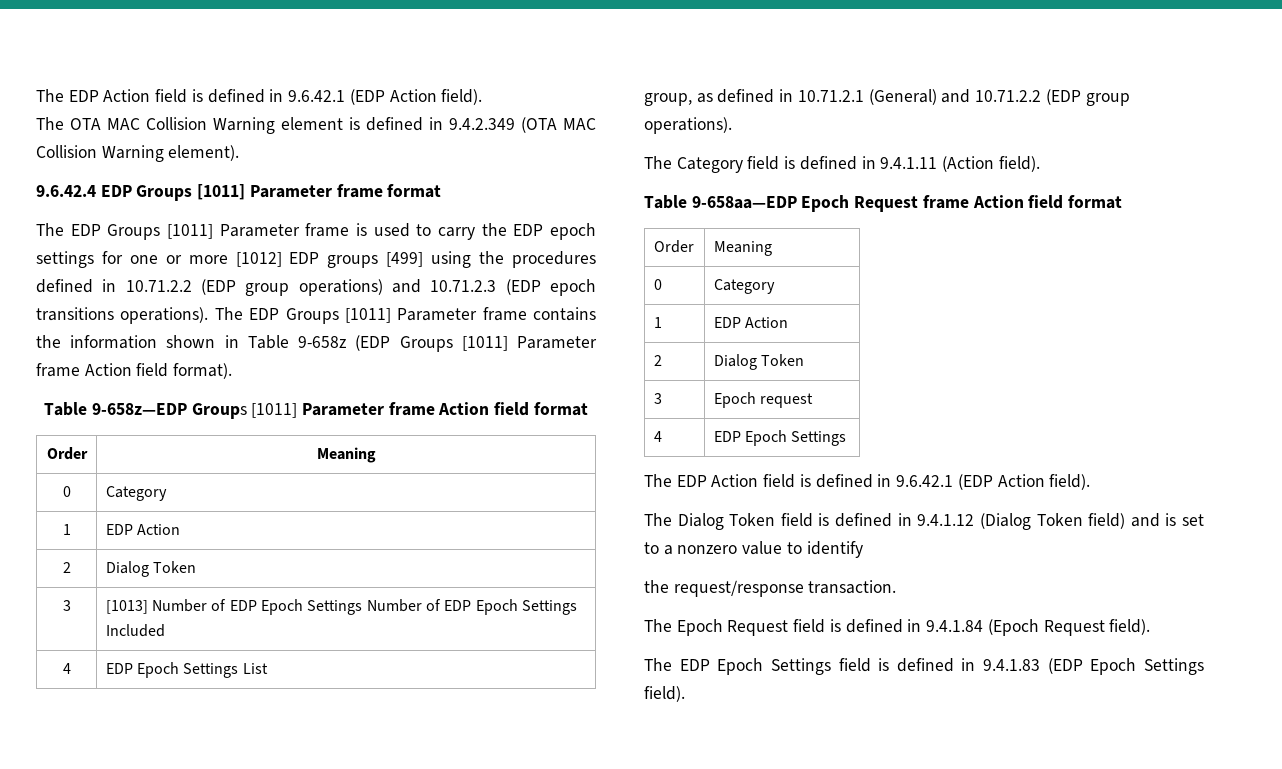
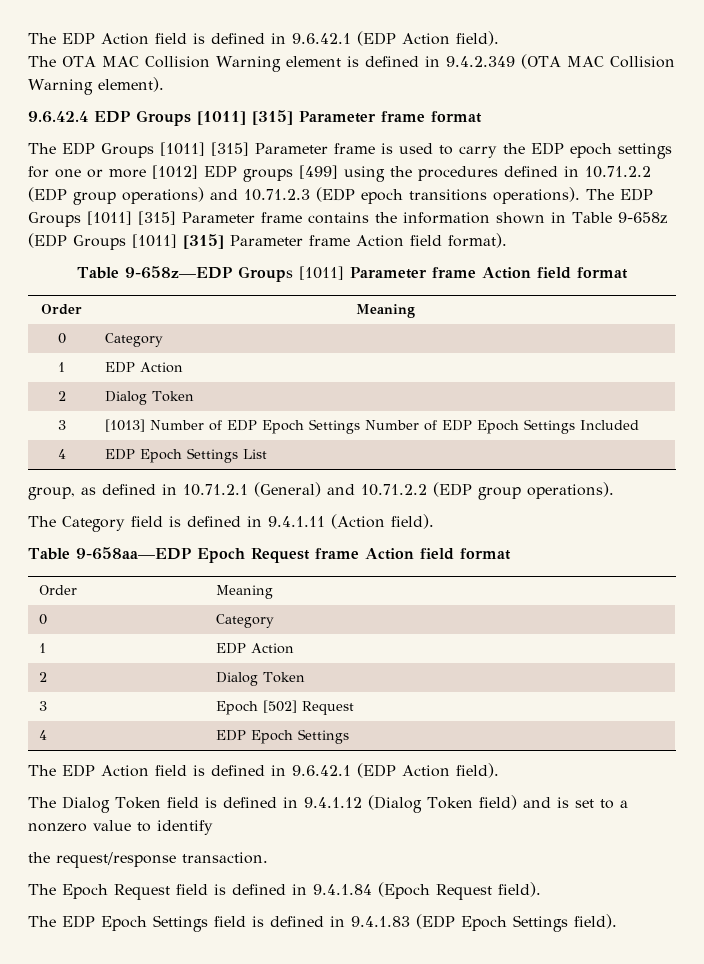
(246, 192) none -> [252,110,293,125] [315]
(213, 231) none -> [211,142,249,156] [315]
(391, 315) none -> [138,211,176,225] [315]
(508, 343) none -> [183,234,224,249] [315]
[760,393,814,408] request -> [263,700,355,715] [502] Request

